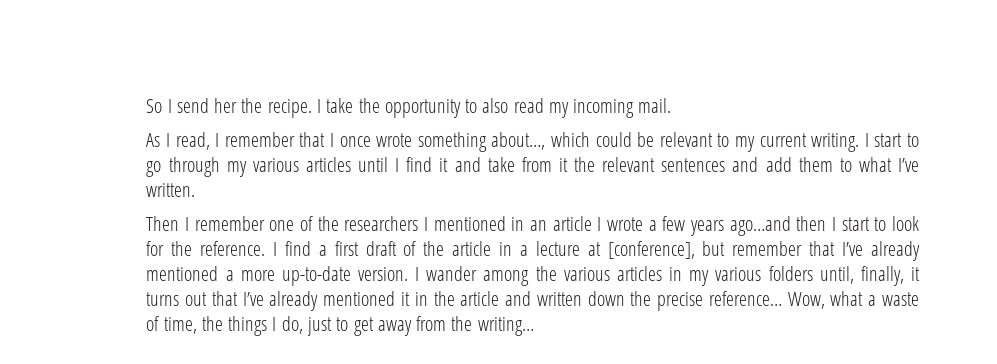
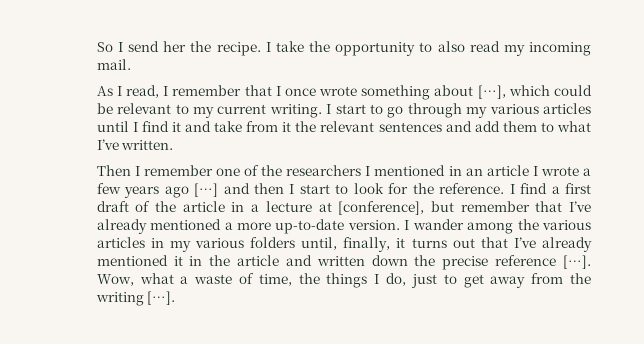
[491,132,546,150] about…, -> [434,85,506,99] about […],
[729,216,791,236] ago…and -> [164,183,250,198] ago […] and
[708,291,782,306] reference… -> [495,255,591,269] reference […].
[477,317,534,336] writing… -> [95,291,176,306] writing […].

